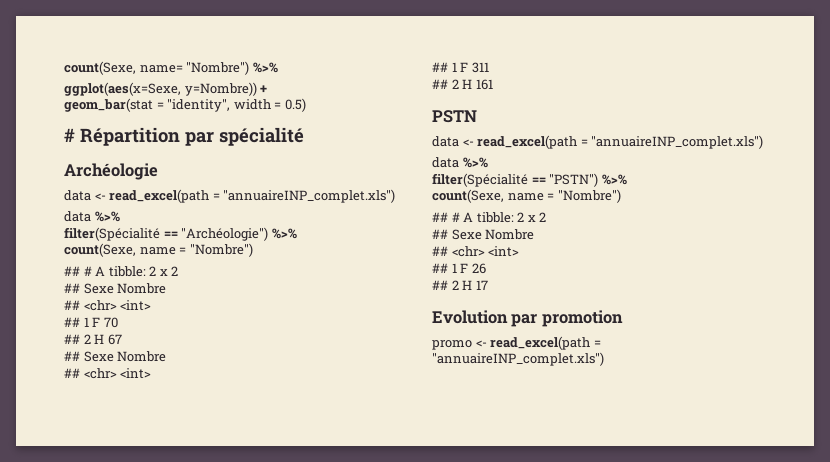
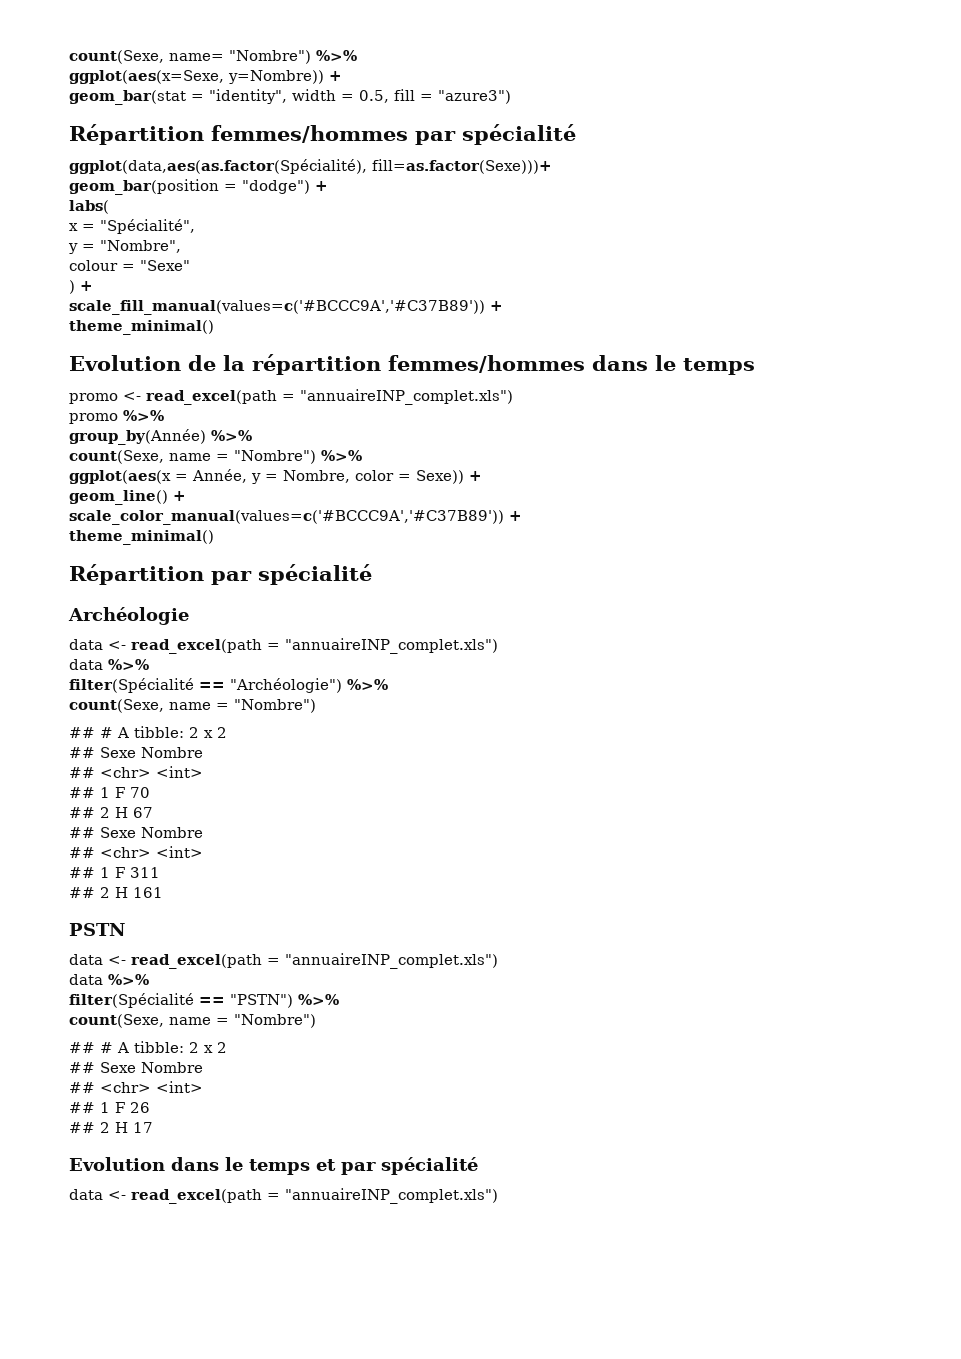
[284,98,306,112] [64,128,75,142] 0.5) // # -> [359,89,511,104] [69,124,576,145] [69,159,552,174] [69,179,328,195] [69,200,109,214] [69,219,195,234] [68,240,181,254] [69,260,190,271] [69,280,93,294] [69,300,503,315] [69,320,214,335] [69,354,755,375] [69,389,513,405] [69,410,164,424] [69,429,252,445] [69,450,362,464] [69,469,482,484] [69,490,186,505] [69,510,522,525] [69,530,214,545] 0.5, fill = "azure3") // Répartition femmes/hommes par spécialité // ggplot(data,aes(as.factor(Spécialité), fill=as.factor(Sexe)))+ // geom_bar(position = "dodge") + // labs( // x = "Spécialité", // y = "Nombre", // colour = "Sexe" // ) + // scale_fill_manual(values=c('#BCCC9A','#C37B89')) + // theme_minimal() // Evolution de la répartition femmes/hommes dans le temps // promo <- read_excel(path = "annuaireINP_complet.xls") // promo %>% // group_by(Année) %>% // count(Sexe, name = "Nombre") %>% // ggplot(aes(x = Année, y = Nombre, color = Sexe)) + // geom_line() + // scale_color_manual(values=c('#BCCC9A','#C37B89')) + // theme_minimal() //
[511,310,623,327] [432,340,472,350] par promotion // promo -> [171,1157,478,1175] [69,1189,103,1200] dans le temps et par spécialité // data

